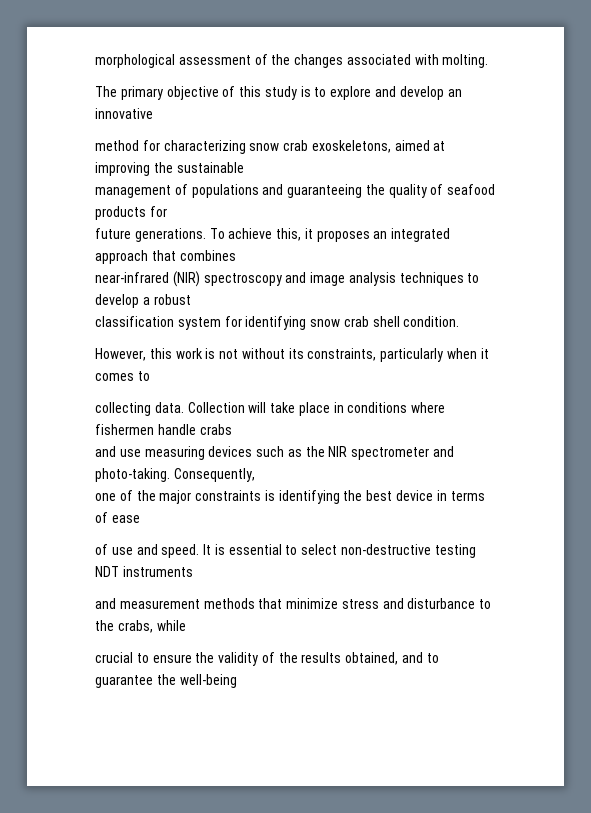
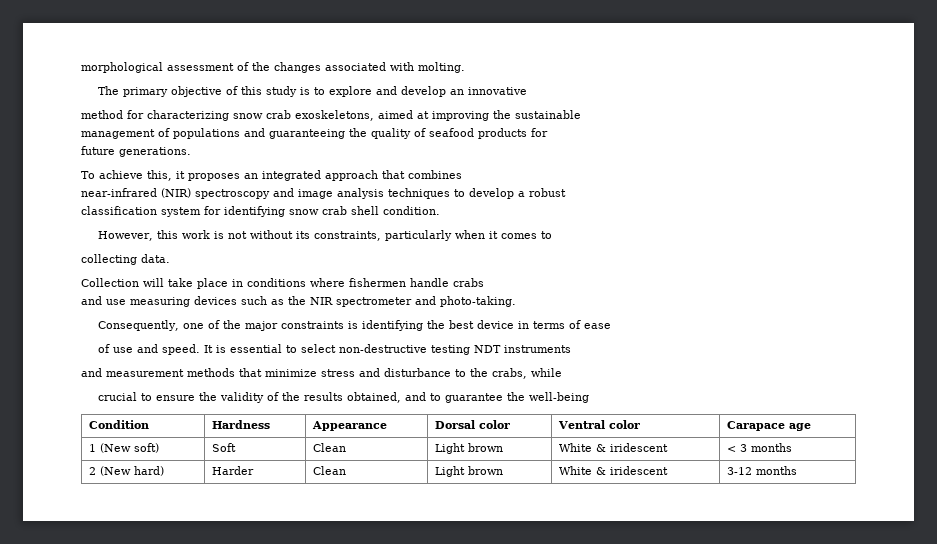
(206, 235) none -> (191, 152) //
(184, 407) none -> (170, 258) //
(170, 475) none -> (516, 301) //
(255, 475) // -> (180, 325) none
(237, 681) none -> [88,420,149,429] [211,420,270,429] [311,421,387,431] [434,420,510,429] [557,420,640,429] [726,421,811,431] [88,443,159,453] [211,443,236,452] [312,443,346,452] [434,443,503,454] [558,443,668,452] [726,443,792,452] [88,466,164,476] [211,466,254,475] [312,466,346,475] [434,466,503,477] [558,466,668,475] [726,466,797,475] // Condition | Hardness | Appearance | Dorsal color | Ventral color | Carapace age // 1 (New soft) | Soft | Clean | Light brown | White & iridescent | < 3 months // 2 (New hard) | Harder | Clean | Light brown | White & iridescent | 3-12 months

